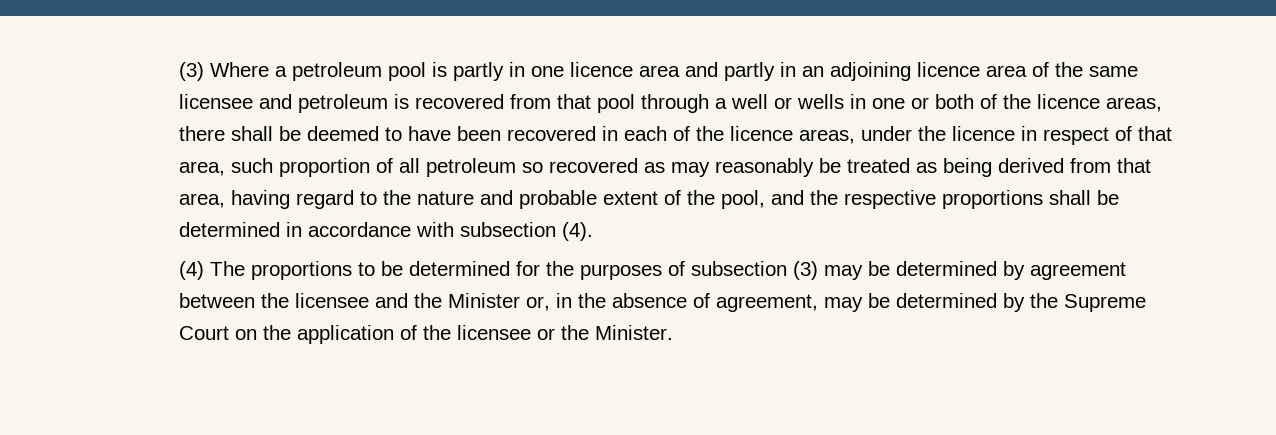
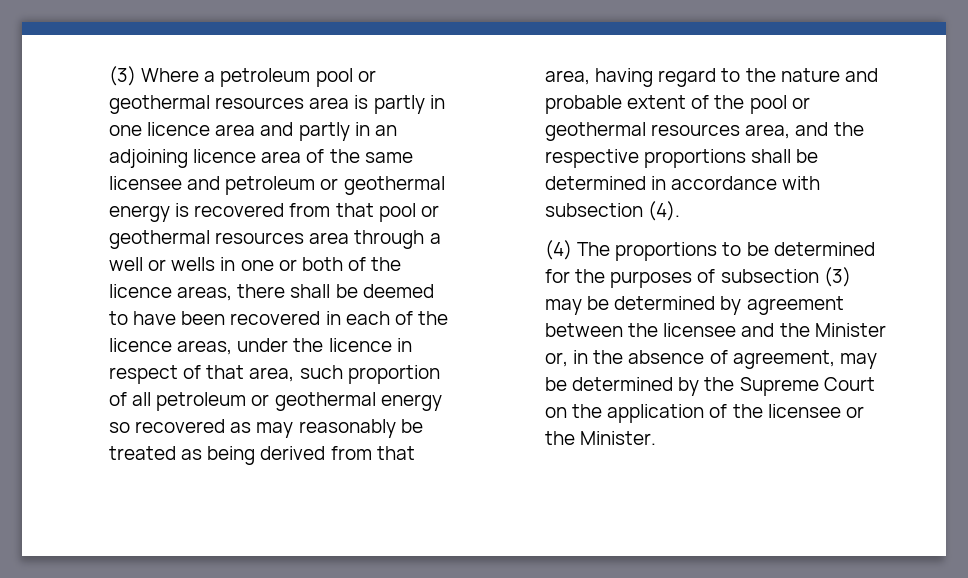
(426, 71) none -> [357,70,376,82] [109,95,350,114] or geothermal resources area
(388, 103) none -> [320,176,445,195] [109,205,171,222] or geothermal energy
(635, 103) none -> [420,205,439,217] [109,230,350,249] or geothermal resources area
(516, 167) none -> [251,392,442,411] or geothermal energy
[720,190,765,209] pool, -> [749,95,810,114] [545,122,791,141] pool or geothermal resources area,

